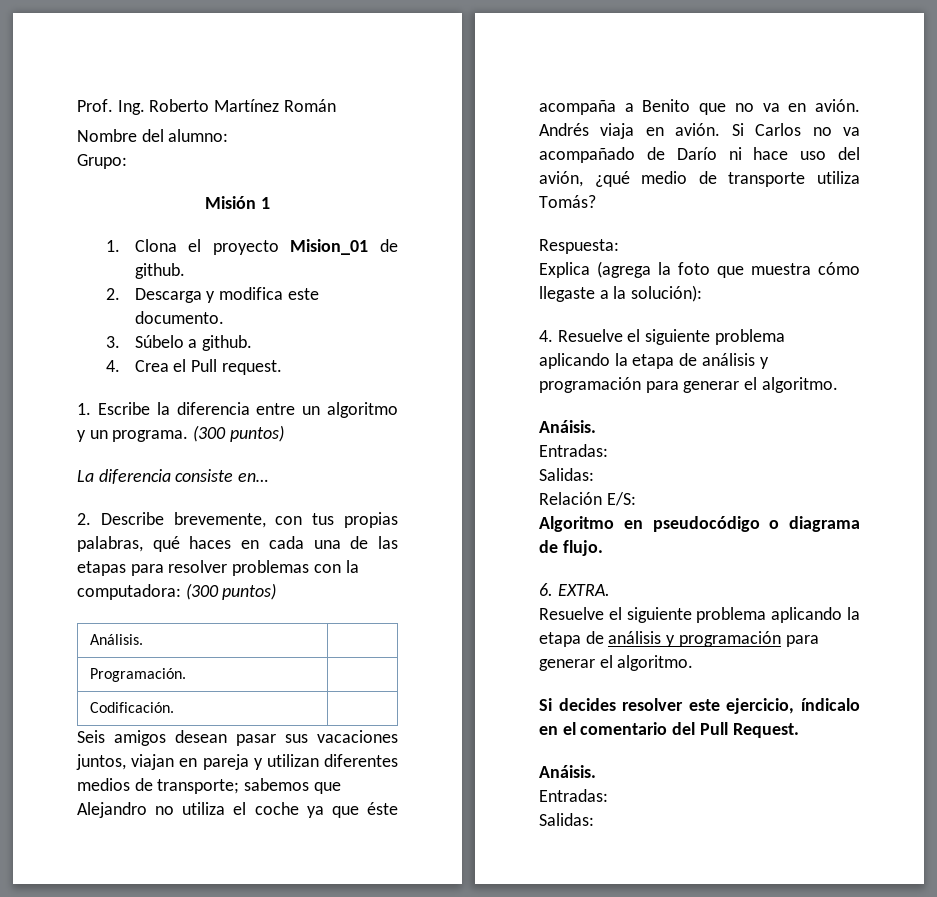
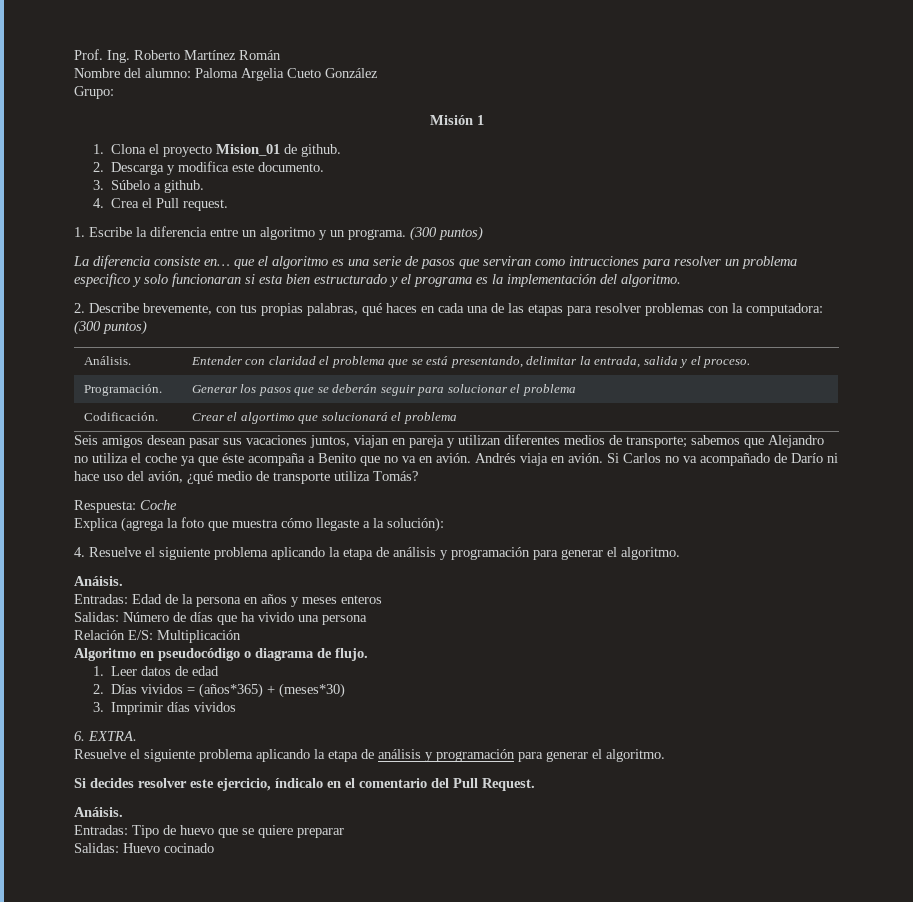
(229, 135) none -> [195,68,378,81] Paloma Argelia Cueto González
(269, 477) none -> [234,256,797,269] [74,273,681,287] que el algoritmo es una serie de pasos que serviran como intrucciones para resolver un problema especifico y solo funcionaran si esta bien estructurado y el programa es la implementación del algoritmo.
[89,668,186,682] [89,702,174,713] // Programación. | // Codificación. | -> [190,356,751,368] [83,384,162,396] [191,384,576,396] [83,412,158,421] [191,412,457,424] Entender con claridad el problema que se está presentando, delimitar la entrada, salida y el proceso. // Programación. | Generar los pasos que se deberán seguir para solucionar el problema // Codificación. | Crear el algortimo que solucionará el problema
(619, 246) none -> [140,500,177,510] Coche
[539,468,594,481] // Salidas: -> [132,594,382,607] [74,612,367,625] Edad de la persona en años y meses enteros // Salidas: Número de días que ha vivido una persona
(636, 499) none -> [157,630,241,643] Multiplicación
(603, 548) none -> [92,666,220,676] [92,683,346,698] [92,702,237,715] // 1. Leer datos de edad // 2. Días vividos = (años*365) + (meses*30) // 3. Imprimir días vividos
[539,813,594,826] // Salidas: -> [132,825,344,838] [74,843,214,853] Tipo de huevo que se quiere preparar // Salidas: Huevo cocinado

